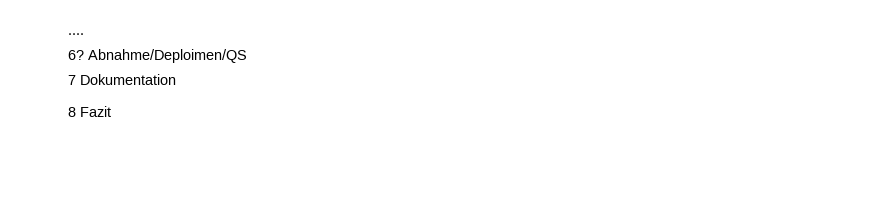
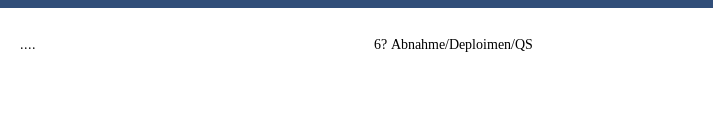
[68,74,176,85] [68,106,111,117] // 7 Dokumentation // 8 Fazit -> (533, 45) none

